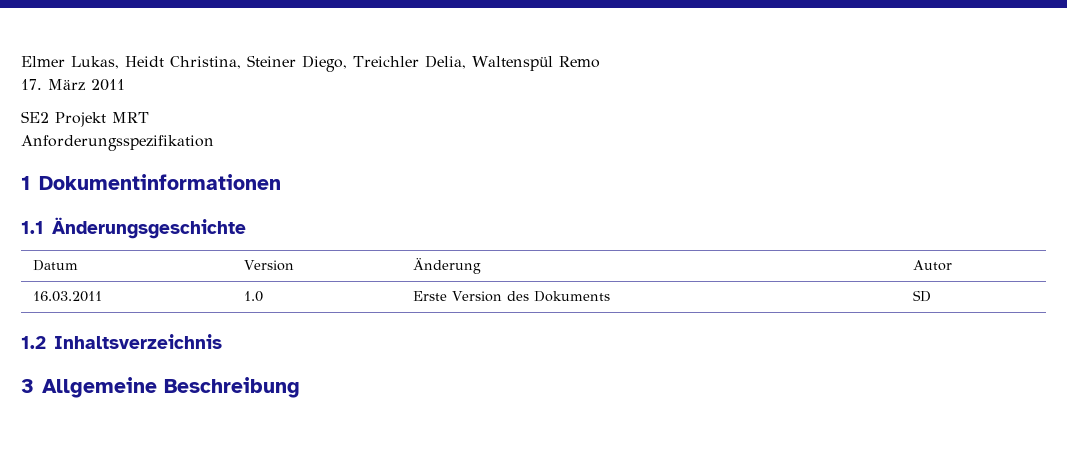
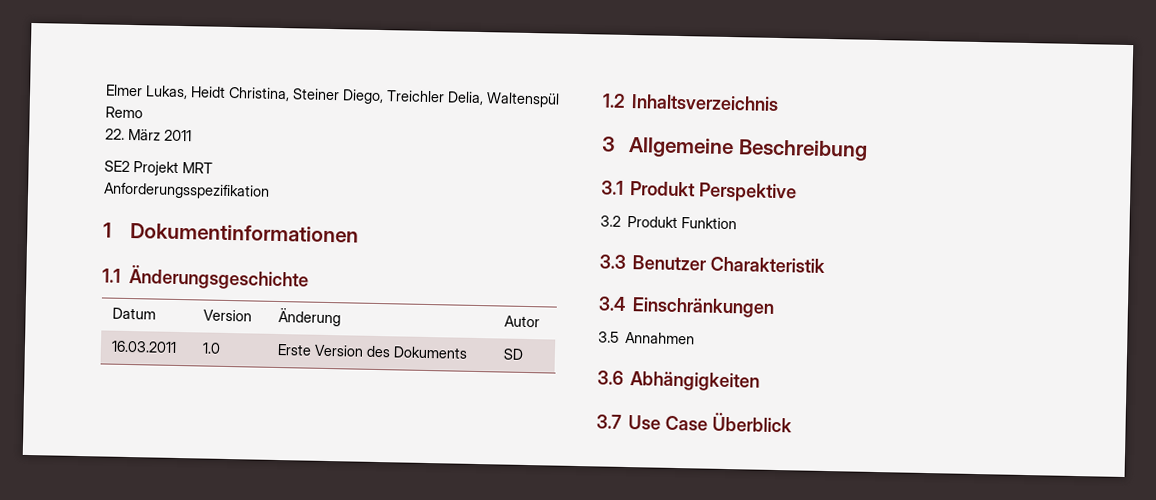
[21,79,42,90] 17. -> [105,128,125,140] 22.
(300, 387) none -> [601,180,798,203] [600,215,738,230] [599,254,826,273] [598,296,776,318] [598,331,696,345] [597,370,761,392] [596,412,792,433] // 3.1 Produkt Perspektive // 3.2 Produkt Funktion // 3.3 Benutzer Charakteristik // 3.4 Einschränkungen // 3.5 Annahmen // 3.6 Abhängigkeiten // 3.7 Use Case Überblick

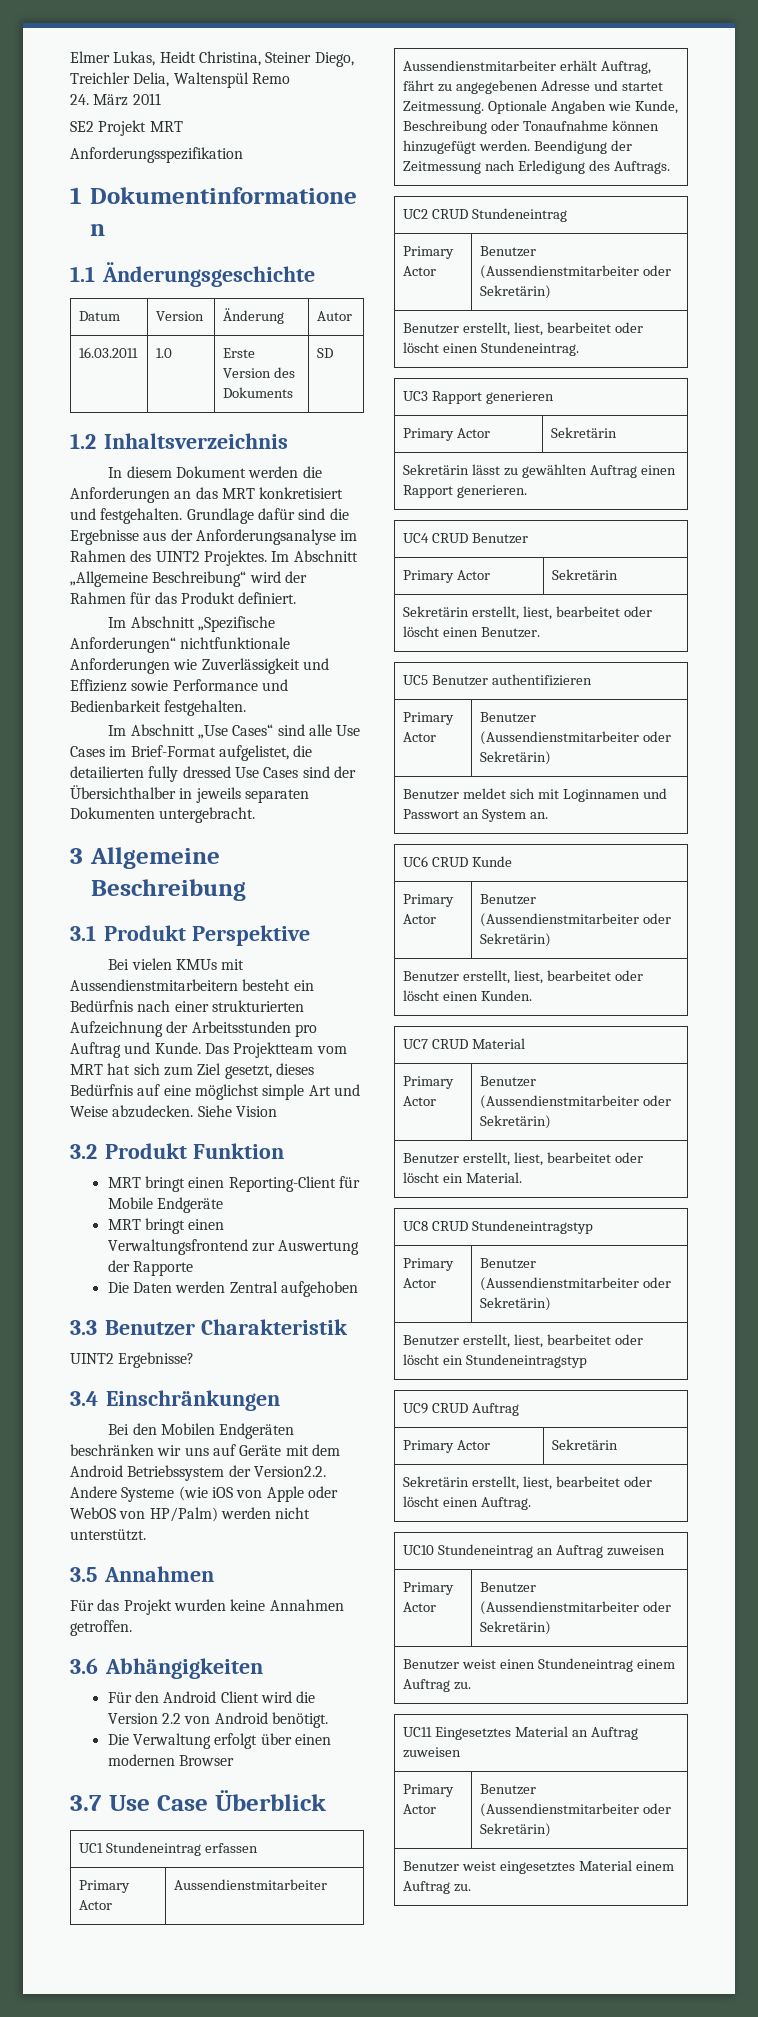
[105,128,125,140] 22. -> [70,94,89,105] 24.
(780, 103) none -> [108,466,322,478] [70,487,344,503] [70,508,349,524] [70,529,358,545] [70,550,358,566] [70,571,307,587] [70,592,297,604] [108,616,275,632] [70,637,291,653] [70,658,329,674] [70,679,288,692] [70,700,247,716] [108,724,361,739] [70,745,313,761] [70,766,356,782] [70,785,309,803] [70,807,256,823] // In diesem Dokument werden die Anforderungen an das MRT konkretisiert und festgehalten. Grundlage dafür sind die Ergebnisse aus der Anforderungsanalyse im Rahmen des UINT2 Projektes. Im Abschnitt „Allgemeine Beschreibung“ wird der Rahmen für das Produkt definiert. // Im Abschnitt „Spezifische Anforderungen“ nichtfunktionale Anforderungen wie Zuverlässigkeit und Effizienz sowie Performance und Bedienbarkeit festgehalten. // Im Abschnitt „Use Cases“ sind alle Use Cases im Brief-Format aufgelistet, die detailierten fully dressed Use Cases sind der Übersichthalber in jeweils separaten Dokumenten untergebracht.
[600,215,738,230] 3.2 Produkt Funktion -> [108,958,245,970] [70,979,314,991] [70,1000,304,1012] [70,1021,317,1037] [70,1042,347,1058] [70,1063,314,1079] [70,1084,360,1100] [70,1105,277,1118] [70,1143,284,1159] [107,1176,360,1192] [107,1197,224,1213] [107,1218,225,1234] [107,1239,360,1255] [107,1260,194,1276] [107,1281,358,1297] Bei vielen KMUs mit Aussendienstmitarbeitern besteht ein Bedürfnis nach einer strukturierten Aufzeichnung der Arbeitsstunden pro Auftrag und Kunde. Das Projektteam vom MRT hat sich zum Ziel gesetzt, dieses Bedürfnis auf eine möglichst simple Art und Weise abzudecken. Siehe Vision // 3.2 Produkt Funktion // MRT bringt einen Reporting-Client für Mobile Endgeräte // MRT bringt einen Verwaltungsfrontend zur Auswertung der Rapporte // Die Daten werden Zentral aufgehoben
(826, 264) none -> [70,1352,195,1368] // UINT2 Ergebnisse?
[598,331,696,345] [597,370,761,392] [596,412,792,433] 3.5 Annahmen // 3.6 Abhängigkeiten // 3.7 Use Case Überblick -> [108,1423,295,1439] [70,1444,340,1456] [70,1465,326,1481] [70,1486,338,1502] [70,1507,311,1522] [70,1529,146,1541] [70,1566,214,1582] [70,1599,344,1615] [70,1620,132,1636] [70,1658,263,1679] [107,1691,316,1703] [107,1712,328,1728] [107,1733,331,1749] [107,1754,235,1766] [70,1790,326,1811] [79,1842,259,1856] [79,1880,131,1893] [79,1900,113,1910] [174,1879,328,1890] [403,60,652,74] [403,80,663,94] [403,100,679,114] [403,120,660,134] [403,140,633,154] [403,160,671,174] [403,208,568,222] [403,246,455,259] [403,266,437,276] [480,246,537,257] [480,265,672,279] [480,285,552,299] [403,322,644,336] [403,342,580,356] [403,391,555,404] [403,428,491,441] [551,427,618,438] [403,464,676,478] [403,485,528,498] [403,533,529,544] [403,570,491,583] [552,569,619,580] [403,606,653,620] [403,626,541,638] [403,674,593,686] [403,712,455,725] [403,732,437,742] [480,712,537,723] [480,731,672,745] [480,751,552,765] [403,788,667,802] [403,809,549,822] [403,856,513,867] [403,894,455,907] [403,914,437,924] [480,894,537,905] [480,913,672,927] [480,933,552,947] [403,970,644,984] [403,990,533,1001] [403,1038,526,1049] [403,1076,455,1089] [403,1096,437,1106] [480,1076,537,1087] [480,1095,672,1109] [480,1115,552,1129] [403,1152,644,1166] [403,1172,523,1183] [403,1220,594,1234] [403,1258,455,1271] [403,1278,437,1288] [480,1258,537,1269] [480,1277,672,1291] [480,1297,552,1311] [403,1334,644,1348] [403,1354,588,1368] [403,1403,520,1416] [403,1440,491,1453] [552,1439,619,1450] [403,1476,653,1490] [403,1496,532,1510] [403,1544,666,1558] [403,1582,455,1595] [403,1602,437,1612] [480,1582,537,1593] [480,1601,672,1615] [480,1621,552,1635] [403,1658,676,1672] [403,1679,472,1692] [403,1726,639,1740] [403,1747,462,1758] [403,1784,455,1797] [403,1804,437,1814] [480,1784,537,1795] [480,1803,672,1817] [480,1823,552,1837] [403,1860,675,1874] [403,1881,472,1894] Bei den Mobilen Endgeräten beschränken wir uns auf Geräte mit dem Android Betriebssystem der Version2.2. Andere Systeme (wie iOS von Apple oder WebOS von HP/Palm) werden nicht unterstützt. // 3.5 Annahmen // Für das Projekt wurden keine Annahmen getroffen. // 3.6 Abhängigkeiten // Für den Android Client wird die Version 2.2 von Android benötigt. // Die Verwaltung erfolgt über einen modernen Browser // 3.7 Use Case Überblick // UC1 Stundeneintrag erfassen // Primary Actor | Aussendienstmitarbeiter // Aussendienstmitarbeiter erhält Auftrag, fährt zu angegebenen Adresse und startet Zeitmessung. Optionale Angaben wie Kunde, Beschreibung oder Tonaufnahme können hinzugefügt werden. Beendigung der Zeitmessung nach Erledigung des Auftrags. // UC2 CRUD Stundeneintrag // Primary Actor | Benutzer (Aussendienstmitarbeiter oder Sekretärin) // Benutzer erstellt, liest, bearbeitet oder löscht einen Stundeneintrag. // UC3 Rapport generieren // Primary Actor | Sekretärin // Sekretärin lässt zu gewählten Auftrag einen Rapport generieren. // UC4 CRUD Benutzer // Primary Actor | Sekretärin // Sekretärin erstellt, liest, bearbeitet oder löscht einen Benutzer. // UC5 Benutzer authentifizieren // Primary Actor | Benutzer (Aussendienstmitarbeiter oder Sekretärin) // Benutzer meldet sich mit Loginnamen und Passwort an System an. // UC6 CRUD Kunde // Primary Actor | Benutzer (Aussendienstmitarbeiter oder Sekretärin) // Benutzer erstellt, liest, bearbeitet oder löscht einen Kunden. // UC7 CRUD Material // Primary Actor | Benutzer (Aussendienstmitarbeiter oder Sekretärin) // Benutzer erstellt, liest, bearbeitet oder löscht ein Material. // UC8 CRUD Stundeneintragstyp // Primary Actor | Benutzer (Aussendienstmitarbeiter oder Sekretärin) // Benutzer erstellt, liest, bearbeitet oder löscht ein Stundeneintragstyp // UC9 CRUD Auftrag // Primary Actor | Sekretärin // Sekretärin erstellt, liest, bearbeitet oder löscht einen Auftrag. // UC10 Stundeneintrag an Auftrag zuweisen // Primary Actor | Benutzer (Aussendienstmitarbeiter oder Sekretärin) // Benutzer weist einen Stundeneintrag einem Auftrag zu. // UC11 Eingesetztes Material an Auftrag zuweisen // Primary Actor | Benutzer (Aussendienstmitarbeiter oder Sekretärin) // Benutzer weist eingesetztes Material einem Auftrag zu.

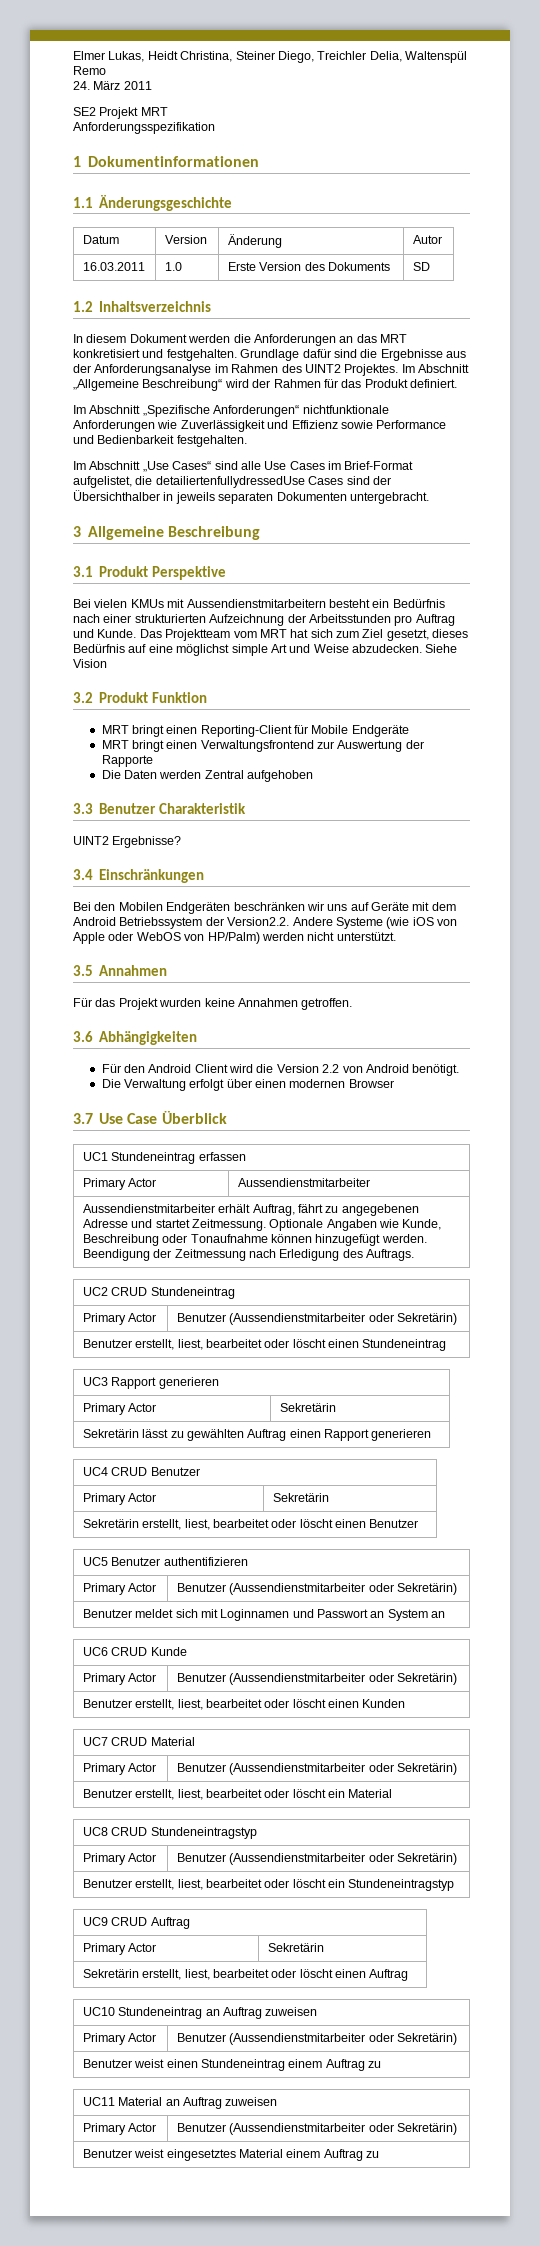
[70,766,259,782] detailierten fully dressed Use -> [155,476,305,488] detailiertenfullydressedUse
[481,342,580,356] Stundeneintrag. -> [362,1339,447,1351] Stundeneintrag
[457,485,528,498] generieren. -> [371,1429,432,1441] generieren
[481,627,541,638] Benutzer. -> [369,1519,419,1528] Benutzer
[530,812,549,819] an. -> [431,1611,446,1618] an
[481,990,533,1001] Kunden. -> [362,1699,406,1708] Kunden
[466,1172,523,1183] Material. -> [348,1789,393,1798] Material
[481,1497,532,1510] Auftrag. -> [369,1969,409,1981] Auftrag
[454,1682,472,1690] zu. -> [368,2061,382,2068] zu
[435,1727,512,1740] Eingesetztes -> (115, 2101) none
[454,1884,472,1892] zu. -> [366,2151,380,2158] zu

